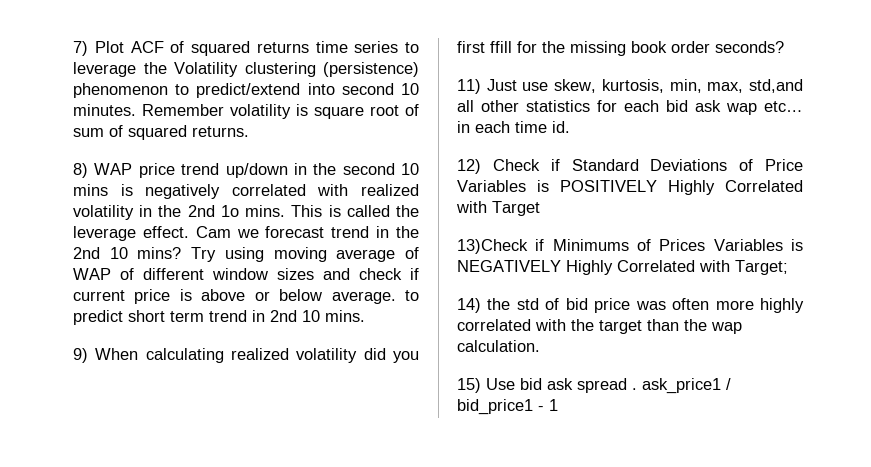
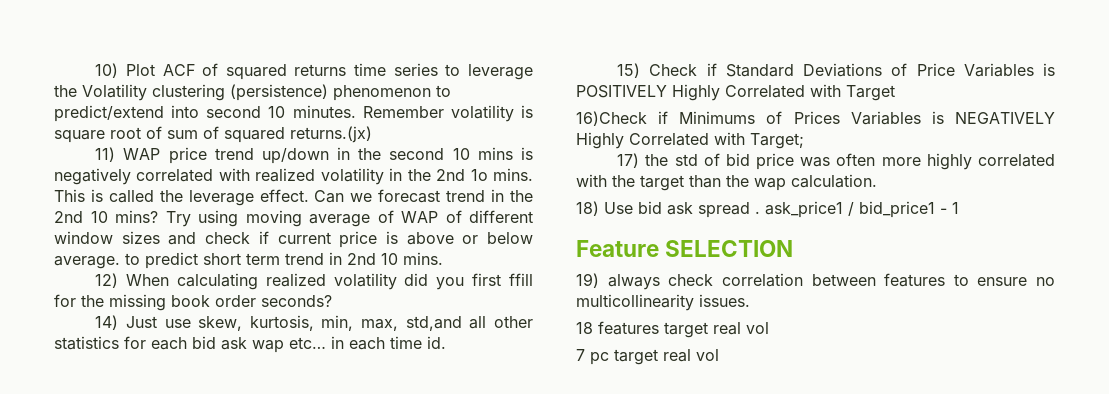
[73,41,88,56] 7) -> [95,63,119,78] 10)
[192,126,249,137] [73,163,88,178] returns. // 8) -> [290,126,372,143] [95,147,116,162] returns.(jx) // 11)
[195,226,231,238] Cam -> [314,190,345,203] Can
[73,348,88,363] 9) -> [95,273,119,288] 12)
[457,79,481,94] 11) -> [95,315,119,330] 14)
[457,159,481,174] 12) -> [617,63,641,78] 15)
[457,239,528,254] 13)Check -> [576,111,647,126] 16)Check
[457,298,481,313] 14) -> [617,153,640,168] 17)
[457,378,481,393] 15) -> [576,201,599,216] 18)
(558, 405) none -> [576,240,794,257] [576,273,1055,290] [576,294,750,311] [576,321,769,338] [576,349,719,365] // Feature SELECTION // 19) always check correlation between features to ensure no multicollinearity issues. // 18 features target real vol // 7 pc target real vol

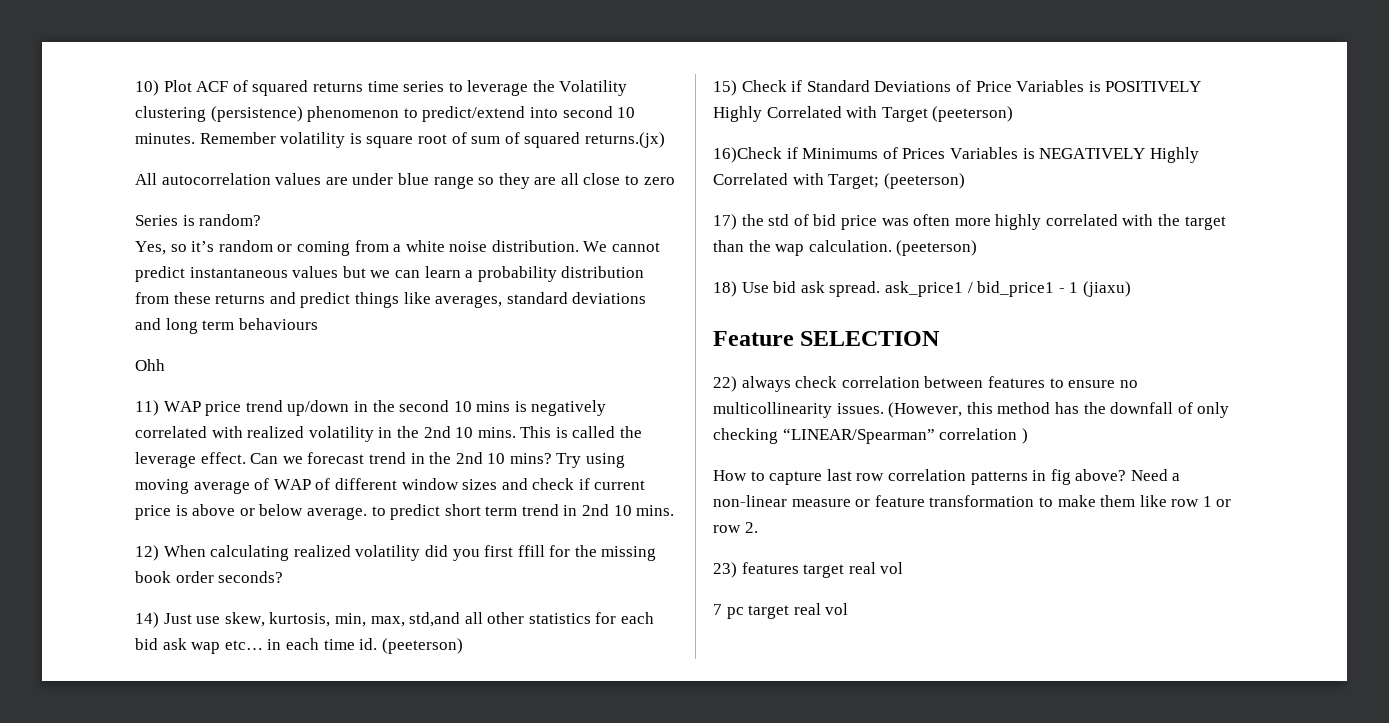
(372, 134) none -> [135,173,675,189] [135,214,262,226] [135,240,661,256] [135,266,645,282] [135,292,647,308] [135,318,318,334] [135,359,165,371] // All autocorrelation values are under blue range so they are all close to zero // Series is random? // Yes, so it’s random or coming from a white noise distribution. We cannot predict instantaneous values but we can learn a probability distribution from these returns and predict things like averages, standard deviations and long term behaviours // Ohh
[470,169,488,181] 1o -> [455,427,474,438] 10
(446, 342) none -> [381,638,463,654] (peeterson)
(895, 93) none -> [932,106,1014,122] (peeterson)
(804, 141) none -> [883,173,965,189] (peeterson)
(877, 181) none -> [896,240,978,256] (peeterson)
[698,202,760,218] spread . -> [829,281,881,297] spread.
(959, 208) none -> [1082,281,1131,297] (jiaxu)
[576,273,599,288] 19) -> [713,376,737,392] 22)
[576,322,593,334] // 18 -> [888,402,1230,418] [713,428,1028,444] [713,469,1181,485] [713,495,1232,507] [713,522,758,533] [713,562,737,578] (However, this method has the downfall of only checking “LINEAR/Spearman” correlation ) // How to capture last row correlation patterns in fig above? Need a non-linear measure or feature transformation to make them like row 1 or row 2. // 23)

